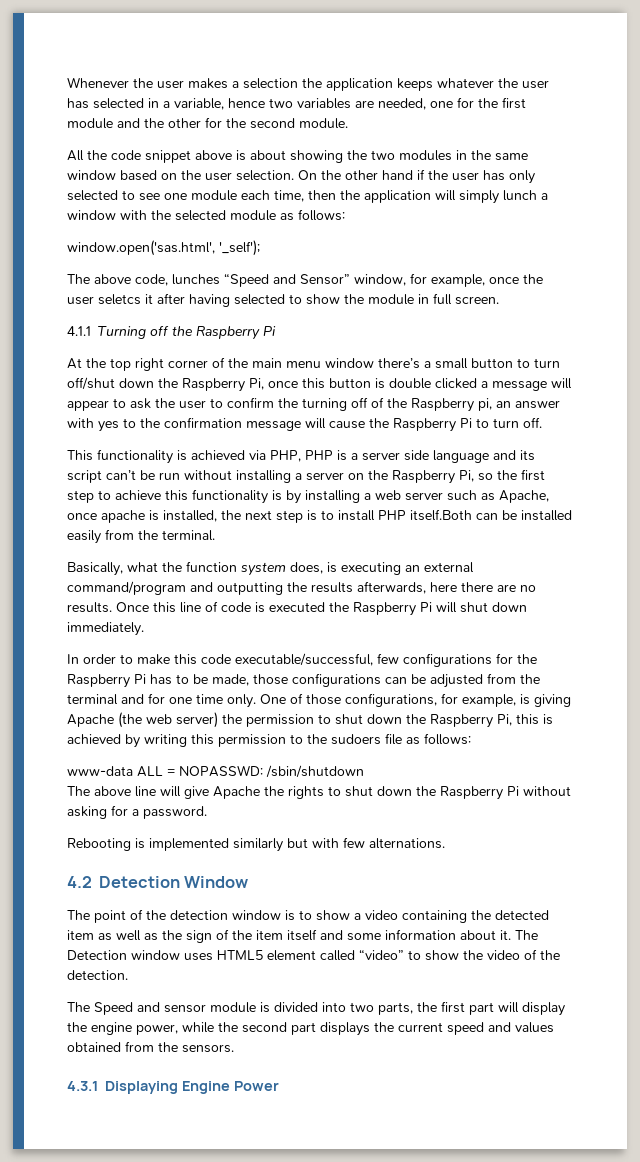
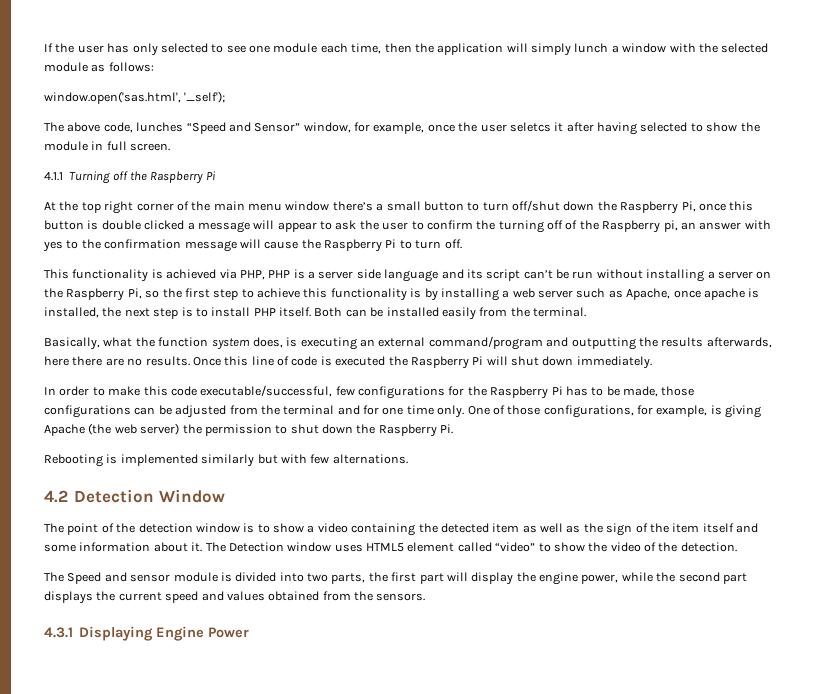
[67,77,549,91] [67,97,526,110] [67,117,348,129] [67,150,528,163] [67,169,425,181] Whenever the user makes a selection the application keeps whatever the user has selected in a variable, hence two variables are needed, one for the first module and the other for the second module. // All the code snippet above is about showing the two modules in the same window based on the user selection. On the other hand if -> [44,43,53,52] If
[410,509,472,521] itself.Both -> [279,307,343,317] itself. Both
[497,714,553,726] [67,733,471,748] [67,765,364,778] [67,786,571,800] [67,805,207,819] Pi, this is achieved by writing this permission to the sudoers file as follows: // www-data ALL = NOPASSWD: /sbin/shutdown // The above line will give Apache the rights to shut down the Raspberry Pi without asking for a password. -> [440,424,454,434] Pi.

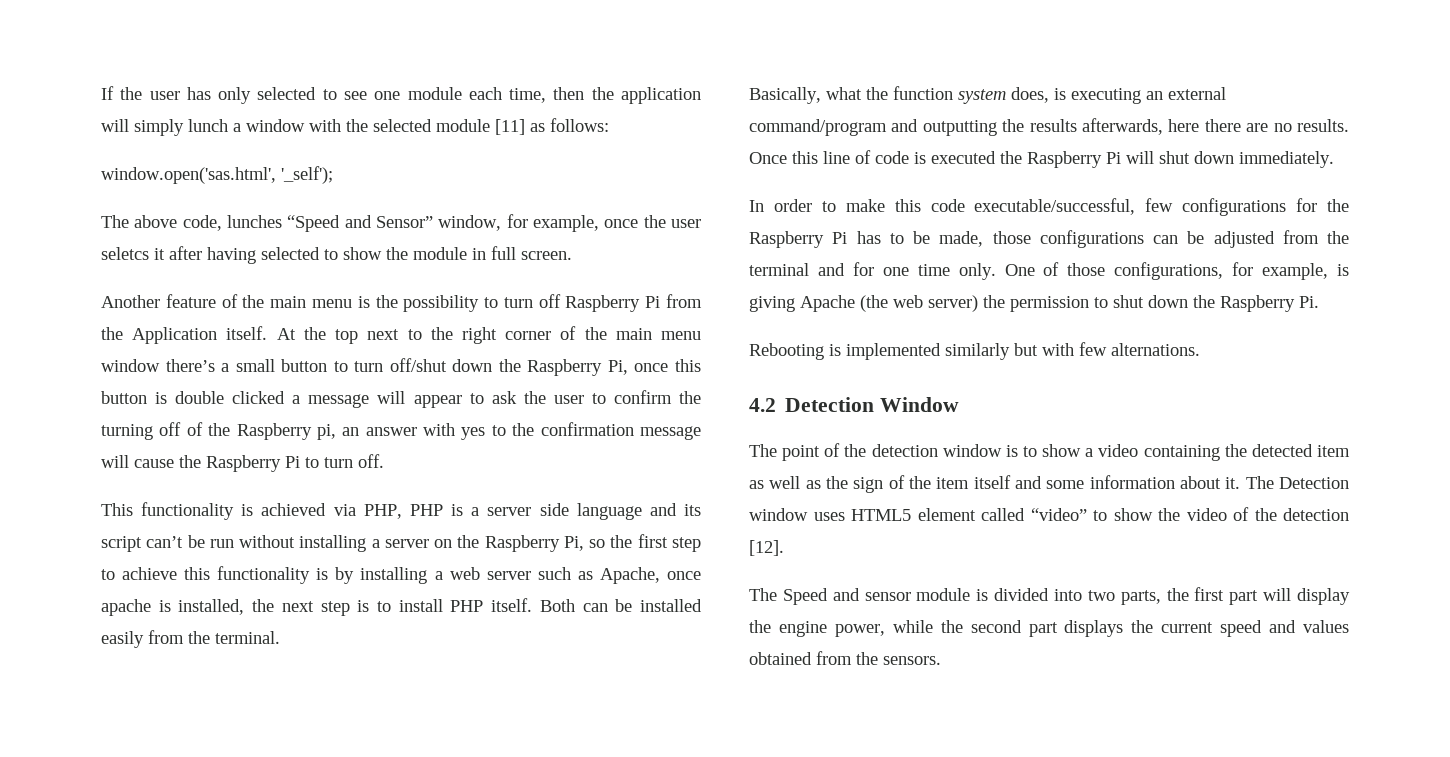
(88, 67) none -> [495,119,525,135] [11]
[44,171,215,184] [44,201,101,213] 4.1.1 Turning off the Raspberry Pi // At the top -> [101,294,702,312] [101,326,453,344] Another feature of the main menu is the possibility to turn off Raspberry Pi from the Application itself. At the top next to the
[680,542,737,552] detection. -> [1283,508,1349,521] [749,540,784,556] detection [12].
[44,626,250,641] // 4.3.1 Displaying Engine Power -> (941, 660) none

